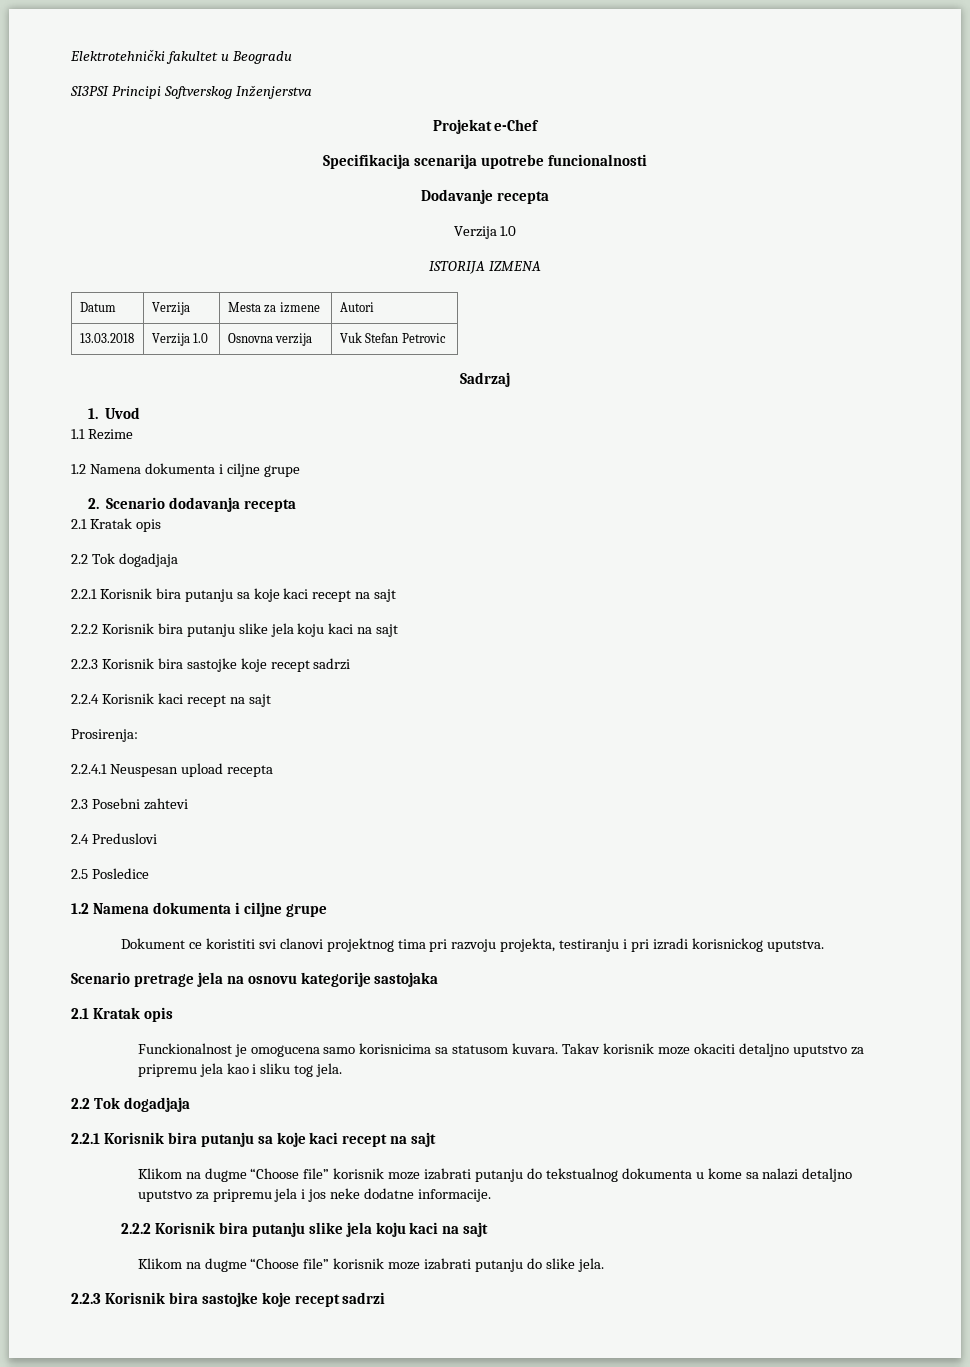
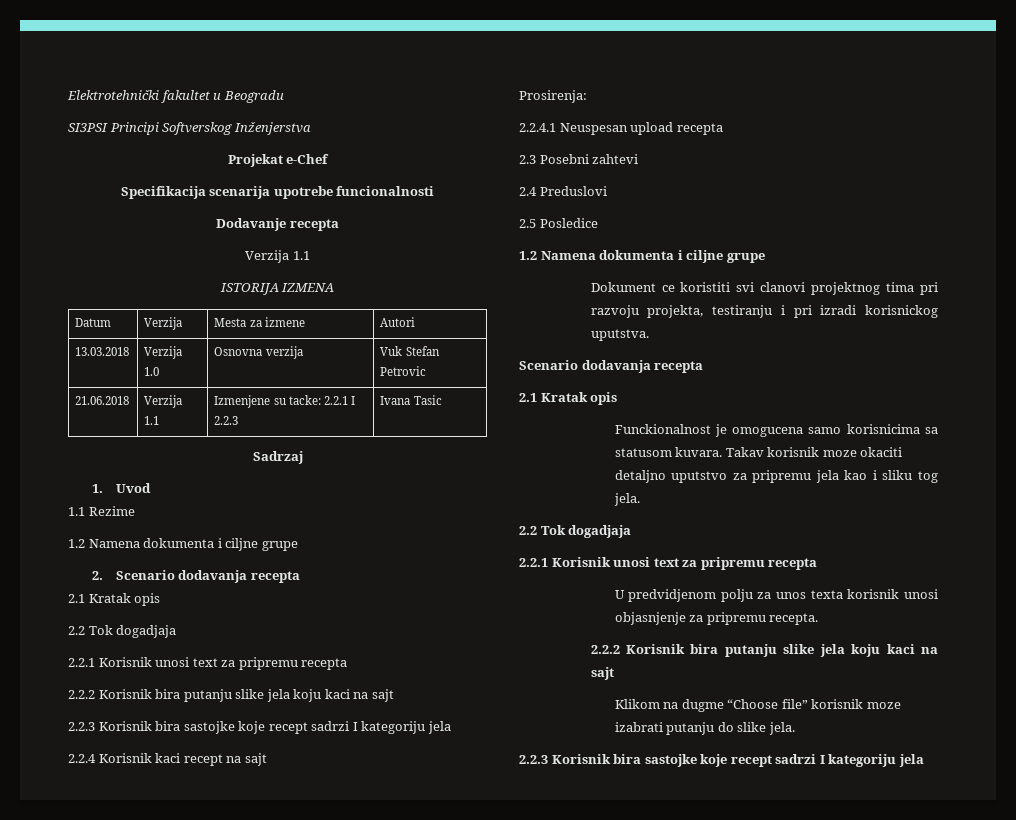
[500,226,517,236] 1.0 -> [292,251,310,260] 1.1
(446, 338) none -> [75,396,130,405] [144,395,183,408] [144,416,160,425] [214,395,355,408] [214,416,239,425] [380,395,442,405] // 21.06.2018 | Verzija 1.1 | Izmenjene su tacke: 2.2.1 I 2.2.3 | Ivana Tasic
[155,588,397,602] bira putanju sa koje kaci recept na sajt -> [155,657,348,670] unosi text za pripremu recepta
(351, 664) none -> [352,721,451,734] I kategoriju jela
[133,972,439,987] pretrage jela na osnovu kategorije sastojaka -> [581,360,704,373] dodavanja recepta
[167,1132,437,1147] [137,1168,853,1182] [137,1188,492,1202] bira putanju sa koje kaci recept na sajt // Klikom na dugme “Choose file” korisnik moze izabrati putanju do tekstualnog dokumenta u kome sa nalazi detaljno uputstvo za pripremu jela i jos neke dodatne informacije. -> [613,557,818,570] [614,589,938,602] [614,612,819,625] unosi text za pripremu recepta // U predvidjenom polju za unos texta korisnik unosi objasnjenje za pripremu recepta.
(386, 1298) none -> [819,754,924,767] I kategoriju jela

